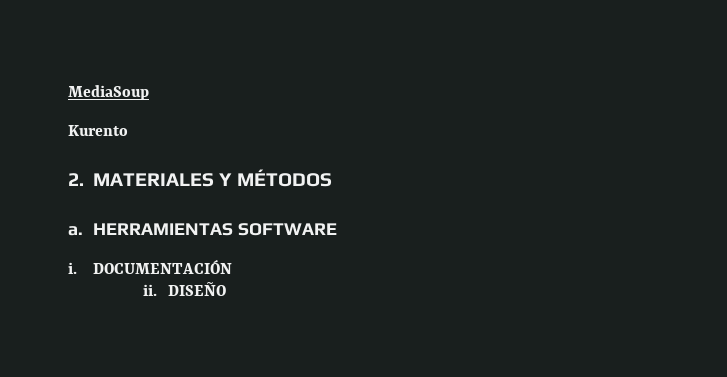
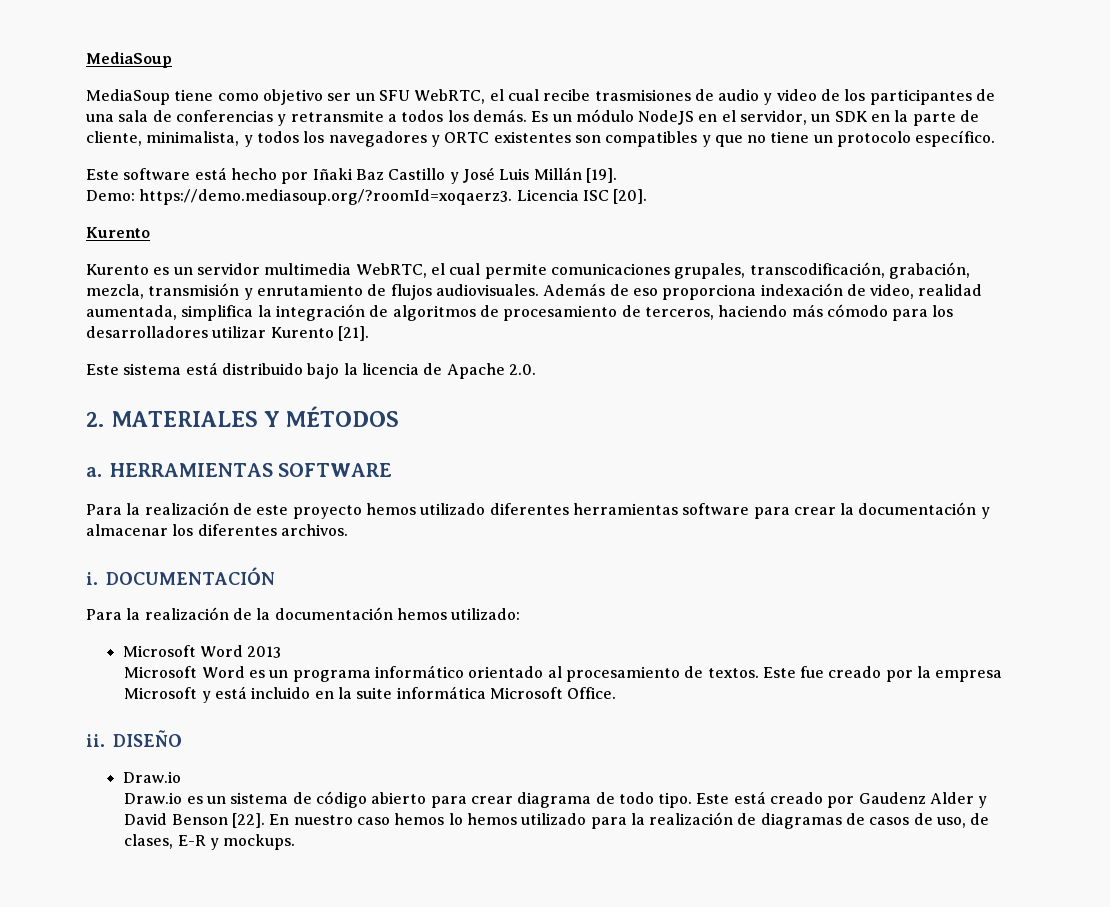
[68,125,128,136] Kurento -> [86,89,996,105] [86,109,980,126] [86,130,996,147] [86,167,617,184] [86,189,648,205] [86,227,150,238] [86,262,970,279] [86,283,983,300] [86,304,954,321] [86,326,369,341] [86,362,536,379] MediaSoup tiene como objetivo ser un SFU WebRTC, el cual recibe trasmisiones de audio y video de los participantes de una sala de conferencias y retransmite a todos los demás. Es un módulo NodeJS en el servidor, un SDK en la parte de cliente, minimalista, y todos los navegadores y ORTC existentes son compatibles y que no tiene un protocolo específico. // Este software está hecho por Iñaki Baz Castillo y José Luis Millán [19]. // Demo: https://demo.mediasoup.org/?roomId=xoqaerz3. Licencia ISC [20]. // Kurento // Kurento es un servidor multimedia WebRTC, el cual permite comunicaciones grupales, transcodificación, grabación, mezcla, transmisión y enrutamiento de flujos audiovisuales. Además de eso proporciona indexación de video, realidad aumentada, simplifica la integración de algoritmos de procesamiento de terceros, haciendo más cómodo para los desarrolladores utilizar Kurento [21]. // Este sistema está distribuido bajo la licencia de Apache 2.0.
[68,259,232,274] [142,282,226,296] i. DOCUMENTACIÓN // ii. DISEÑO -> [86,502,990,519] [86,524,348,536] [86,567,275,585] [86,607,521,620] [122,645,282,658] [124,665,1003,682] [124,686,617,703] [86,730,182,747] [122,771,181,783] [124,791,988,808] [124,812,990,829] [124,834,296,850] Para la realización de este proyecto hemos utilizado diferentes herramientas software para crear la documentación y almacenar los diferentes archivos. // i. DOCUMENTACIÓN // Para la realización de la documentación hemos utilizado: // Microsoft Word 2013 // Microsoft Word es un programa informático orientado al procesamiento de textos. Este fue creado por la empresa Microsoft y está incluido en la suite informática Microsoft Office. // ii. DISEÑO // Draw.io // Draw.io es un sistema de código abierto para crear diagrama de todo tipo. Este está creado por Gaudenz Alder y David Benson [22]. En nuestro caso hemos lo hemos utilizado para la realización de diagramas de casos de uso, de clases, E-R y mockups.

